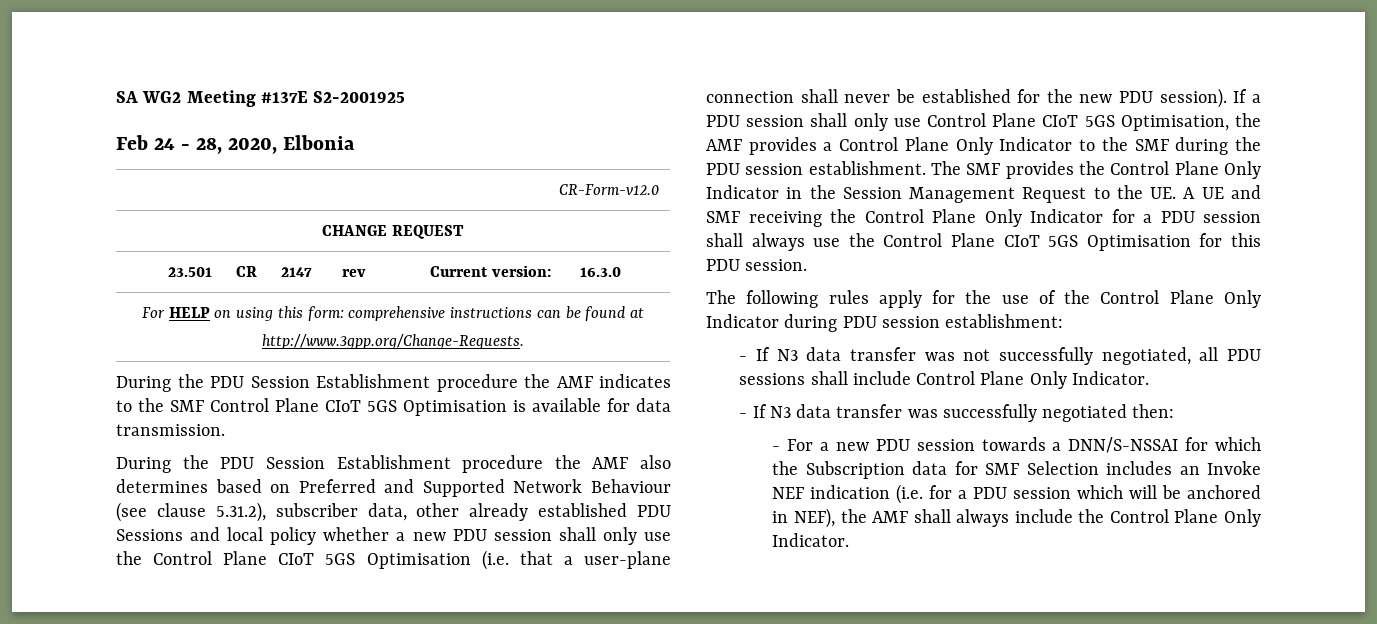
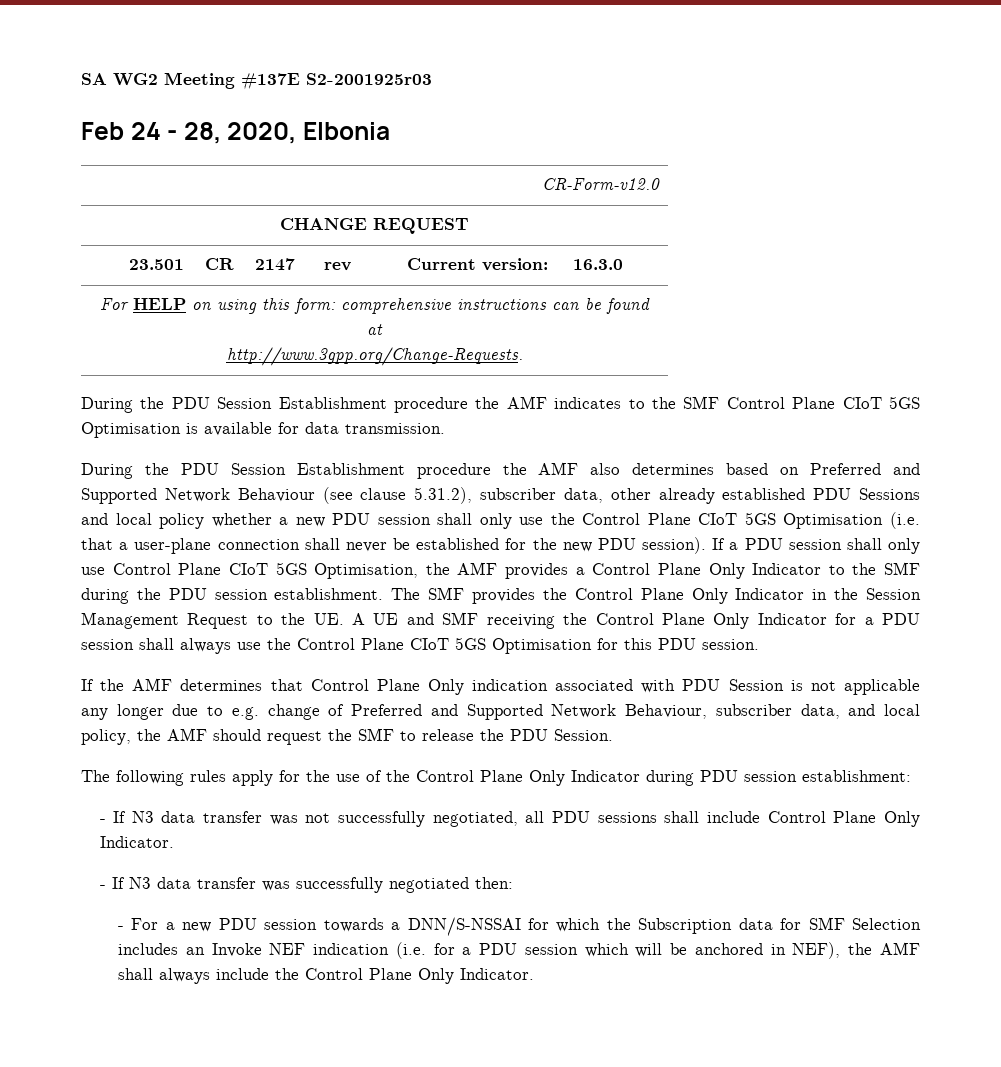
[313,91,406,103] S2-2001925 -> [306,73,432,85] S2-2001925r03
(808, 265) none -> [81,678,920,695] [81,704,921,720] [81,728,613,745] // If the AMF determines that Control Plane Only indication associated with PDU Session is not applicable any longer due to e.g. change of Preferred and Supported Network Behaviour, subscriber data, and local policy, the AMF should request the SMF to release the PDU Session.

